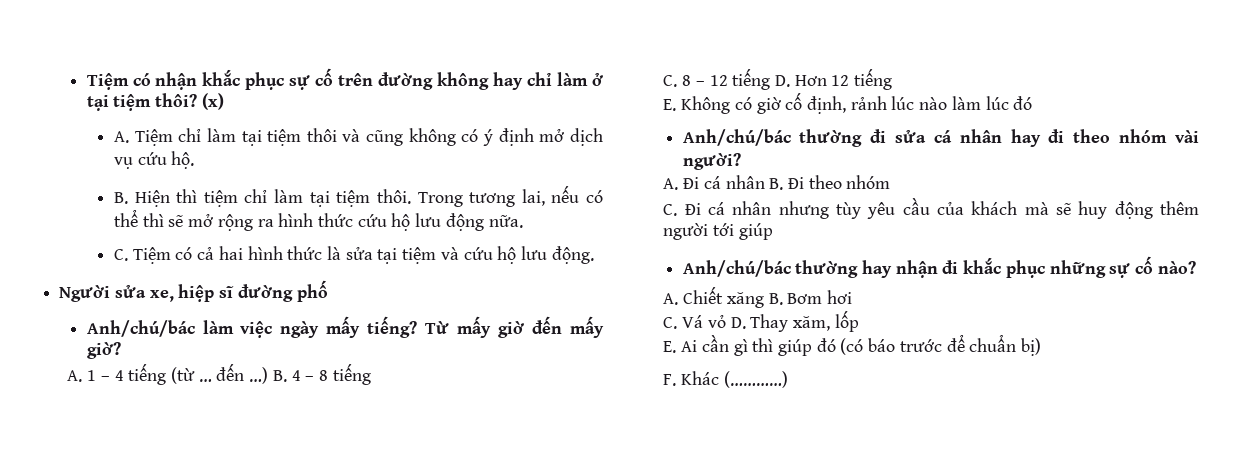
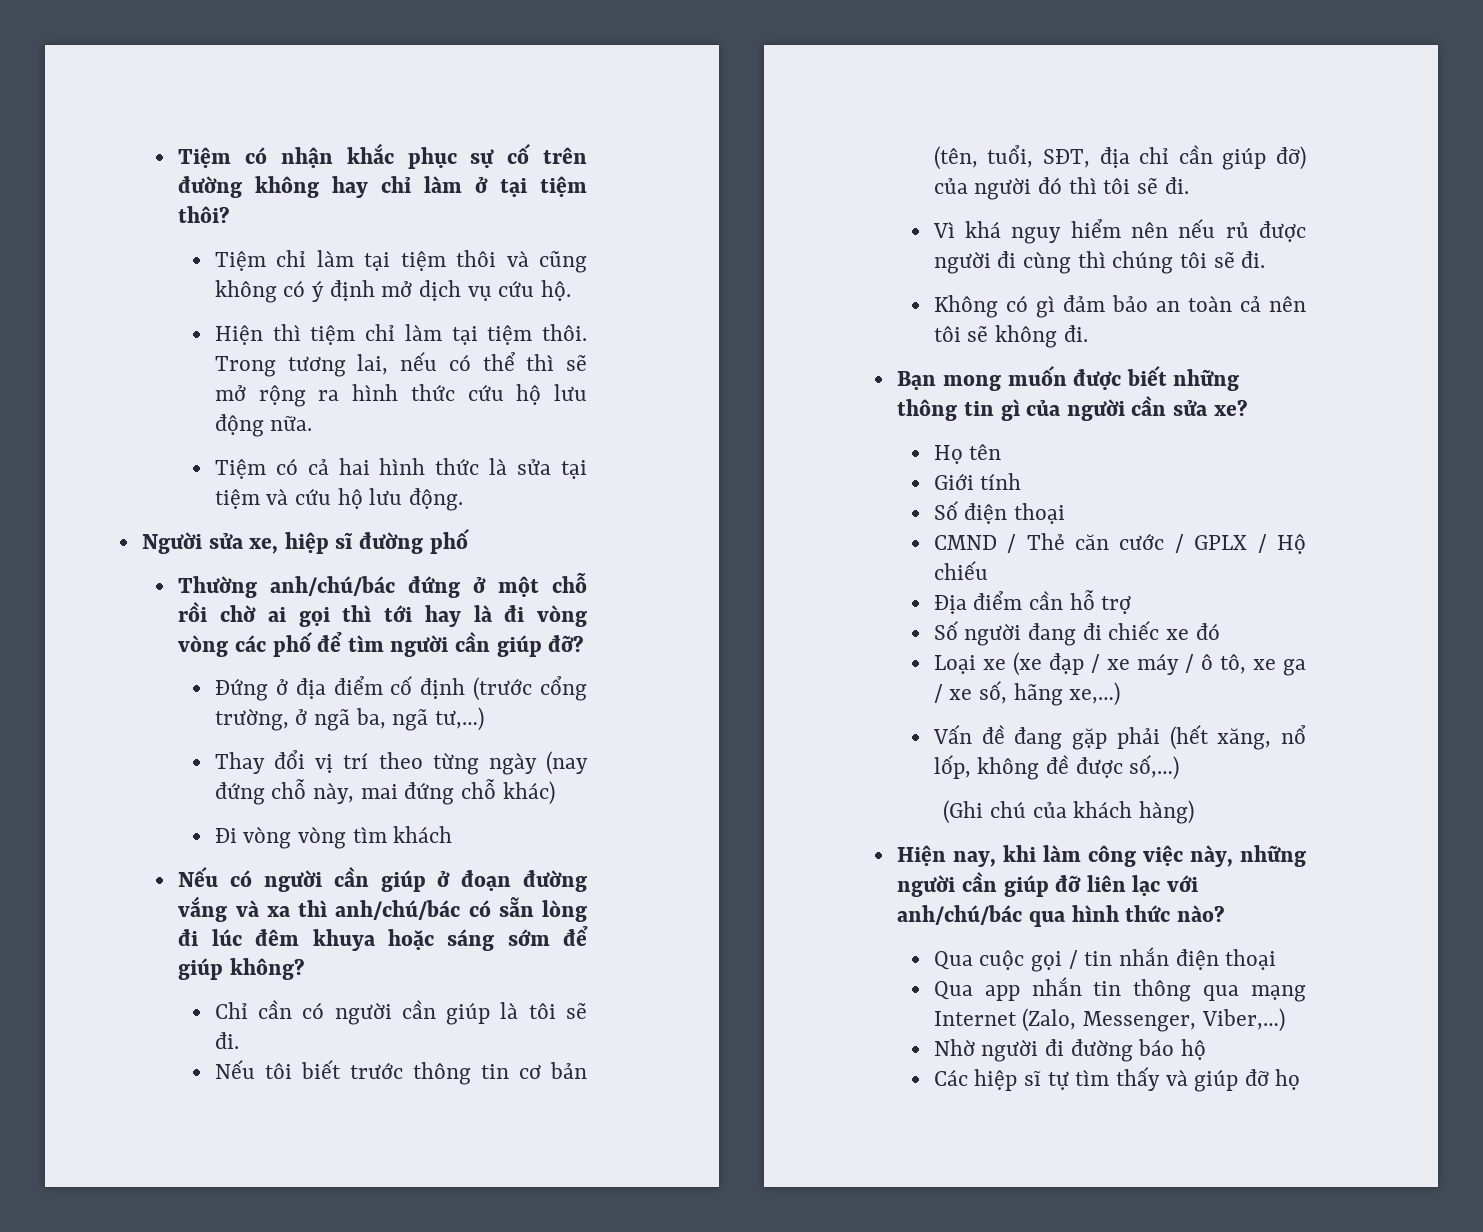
[201,93,224,110] [113,131,129,143] (x) // A. -> (231, 214) //
[113,192,128,204] B. -> (571, 290) none
[113,249,128,261] C. -> (313, 423) none
[86,316,604,338] [86,342,121,359] [67,363,371,385] [663,68,893,90] [663,92,1033,114] [682,129,1199,147] [682,153,741,170] [663,175,891,190] [663,197,1199,219] [663,223,773,240] [682,256,1196,278] [663,286,852,308] [663,310,859,332] [663,334,1042,356] [663,371,788,388] Anh/chú/bác làm việc ngày mấy tiếng? Từ mấy giờ đến mấy giờ? // A. 1 – 4 tiếng (từ … đến …) B. 4 – 8 tiếng // C. 8 – 12 tiếng D. Hơn 12 tiếng // E. Không có giờ cố định, rảnh lúc nào làm lúc đó // Anh/chú/bác thường đi sửa cá nhân hay đi theo nhóm vài người? // A. Đi cá nhân B. Đi theo nhóm // C. Đi cá nhân nhưng tùy yêu cầu của khách mà sẽ huy động thêm người tới giúp // Anh/chú/bác thường hay nhận đi khắc phục những sự cố nào? // A. Chiết xăng B. Bơm hơi // C. Vá vỏ D. Thay xăm, lốp // E. Ai cần gì thì giúp đó (có báo trước để chuẩn bị) // F. Khác (…………) -> [178,572,587,598] [178,602,587,627] [178,631,585,657] [214,676,587,701] [214,707,484,731] [214,750,588,775] [214,779,555,805] [214,826,453,849] [178,867,587,892] [178,896,587,922] [178,925,588,951] [178,958,306,980] [214,1000,587,1025] [214,1032,239,1049] [214,1060,587,1085] [933,145,1306,170] [933,177,1189,200] [932,219,1306,244] [933,251,1266,274] [933,295,1306,318] [933,325,1088,348] [897,366,1240,391] [897,396,1248,421] [933,444,1002,464] [933,473,1022,490] [933,501,1066,524] [933,533,1306,554] [933,561,988,580] [933,590,1132,614] [933,621,1220,646] [933,652,1306,676] [933,681,1121,706] [932,725,1306,750] [933,755,1180,780] [943,800,1194,824] [897,845,1306,867] [897,872,1199,897] [897,905,1225,927] [933,947,1277,972] [933,977,1306,1002] [933,1008,1285,1032] [933,1039,1206,1062] [933,1067,1301,1092] Thường anh/chú/bác đứng ở một chỗ rồi chờ ai gọi thì tới hay là đi vòng vòng các phố để tìm người cần giúp đỡ? // Đứng ở địa điểm cố định (trước cổng trường, ở ngã ba, ngã tư,…) // Thay đổi vị trí theo từng ngày (nay đứng chỗ này, mai đứng chỗ khác) // Đi vòng vòng tìm khách // Nếu có người cần giúp ở đoạn đường vắng và xa thì anh/chú/bác có sẵn lòng đi lúc đêm khuya hoặc sáng sớm để giúp không? // Chỉ cần có người cần giúp là tôi sẽ đi. // Nếu tôi biết trước thông tin cơ bản (tên, tuổi, SĐT, địa chỉ cần giúp đỡ) của người đó thì tôi sẽ đi. // Vì khá nguy hiểm nên nếu rủ được người đi cùng thì chúng tôi sẽ đi. // Không có gì đảm bảo an toàn cả nên tôi sẽ không đi. // Bạn mong muốn được biết những thông tin gì của người cần sửa xe? // Họ tên // Giới tính // Số điện thoại // CMND / Thẻ căn cước / GPLX / Hộ chiếu // Địa điểm cần hỗ trợ // Số người đang đi chiếc xe đó // Loại xe (xe đạp / xe máy / ô tô, xe ga / xe số, hãng xe,…) // Vấn đề đang gặp phải (hết xăng, nổ lốp, không đề được số,…) // (Ghi chú của khách hàng) // Hiện nay, khi làm công việc này, những người cần giúp đỡ liên lạc với anh/chú/bác qua hình thức nào? // Qua cuộc gọi / tin nhắn điện thoại // Qua app nhắn tin thông qua mạng Internet (Zalo, Messenger, Viber,…) // Nhờ người đi đường báo hộ // Các hiệp sĩ tự tìm thấy và giúp đỡ họ

